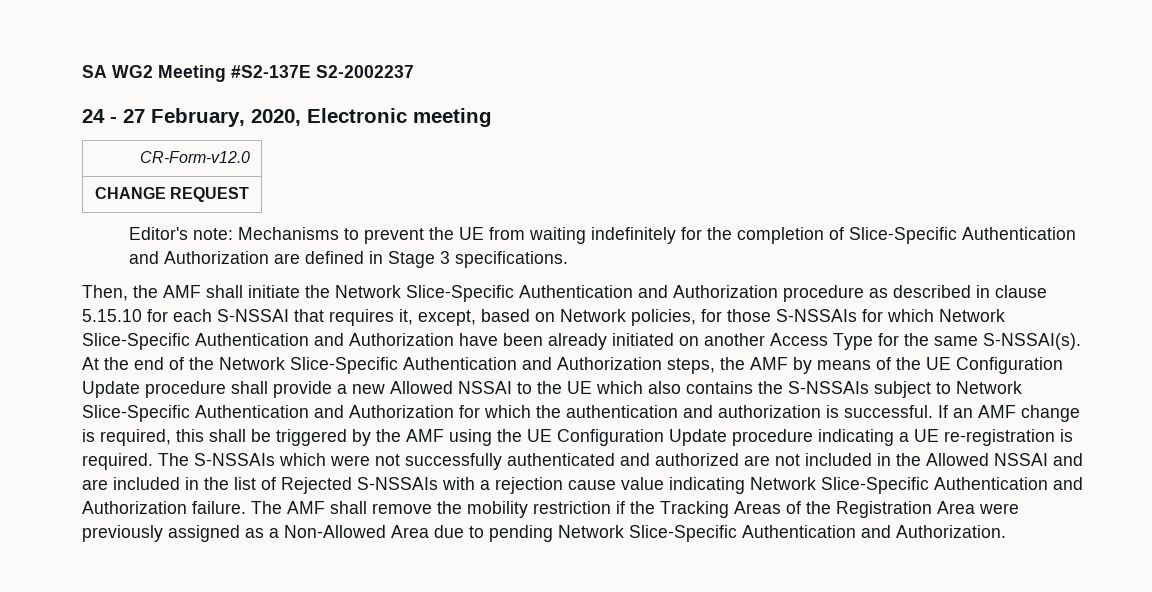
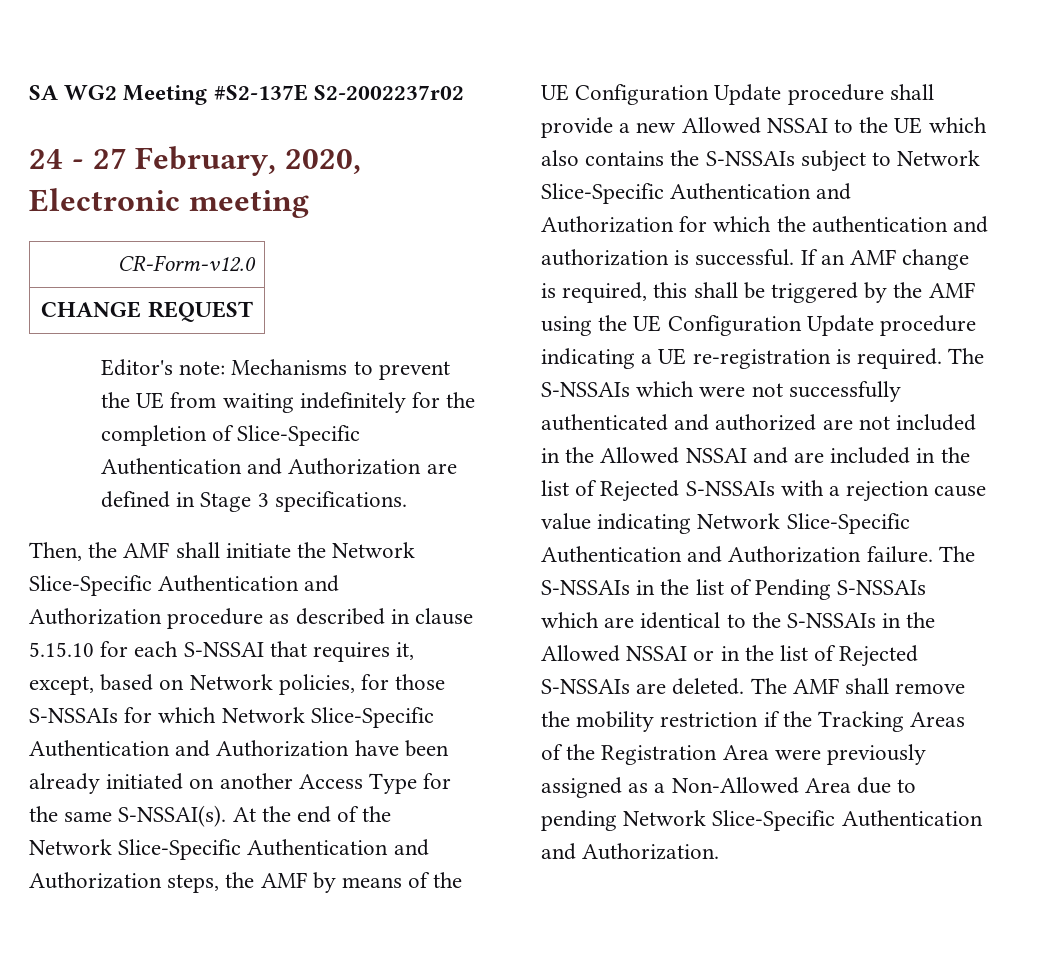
[316,65,414,78] S2-2002237 -> [313,85,464,100] S2-2002237r02
(282, 507) none -> [541,579,927,600] [541,612,936,629] [541,645,919,667] [541,678,787,695] S-NSSAIs in the list of Pending S-NSSAIs which are identical to the S-NSSAIs in the Allowed NSSAI or in the list of Rejected S-NSSAIs are deleted. The

